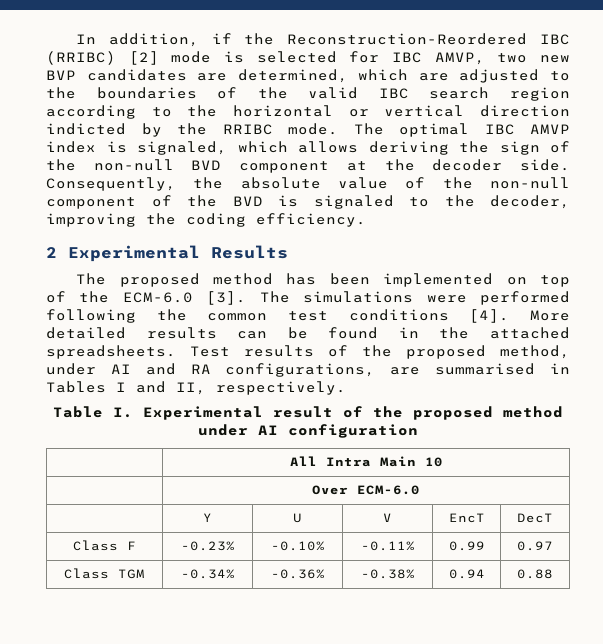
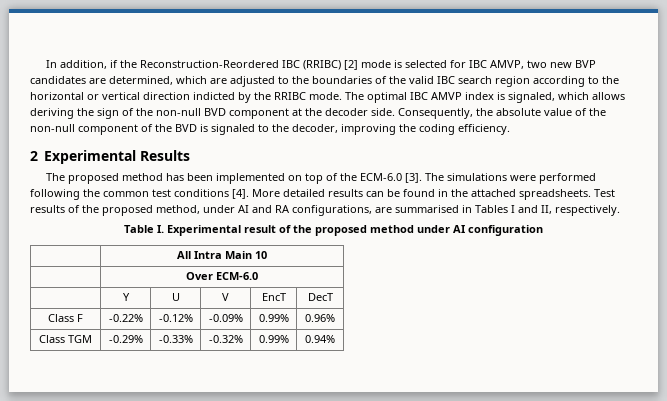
[180,541,235,551] [270,541,325,551] [360,541,415,551] [448,541,485,551] [517,541,553,551] [64,568,145,579] [180,569,235,579] [270,569,325,579] [360,569,415,579] [448,569,485,579] [517,569,553,579] -0.23% | -0.10% | -0.11% | 0.99 | 0.97 // Class TGM | -0.34% | -0.36% | -0.38% | 0.94 | 0.88 -> [108,314,143,322] [158,314,193,322] [208,314,243,322] [258,314,289,322] [305,314,335,322] [39,335,92,343] [108,335,143,343] [158,335,193,343] [208,335,243,343] [258,335,289,343] [305,335,335,343] -0.22% | -0.12% | -0.09% | 0.99% | 0.96% // Class TGM | -0.29% | -0.33% | -0.32% | 0.99% | 0.94%

